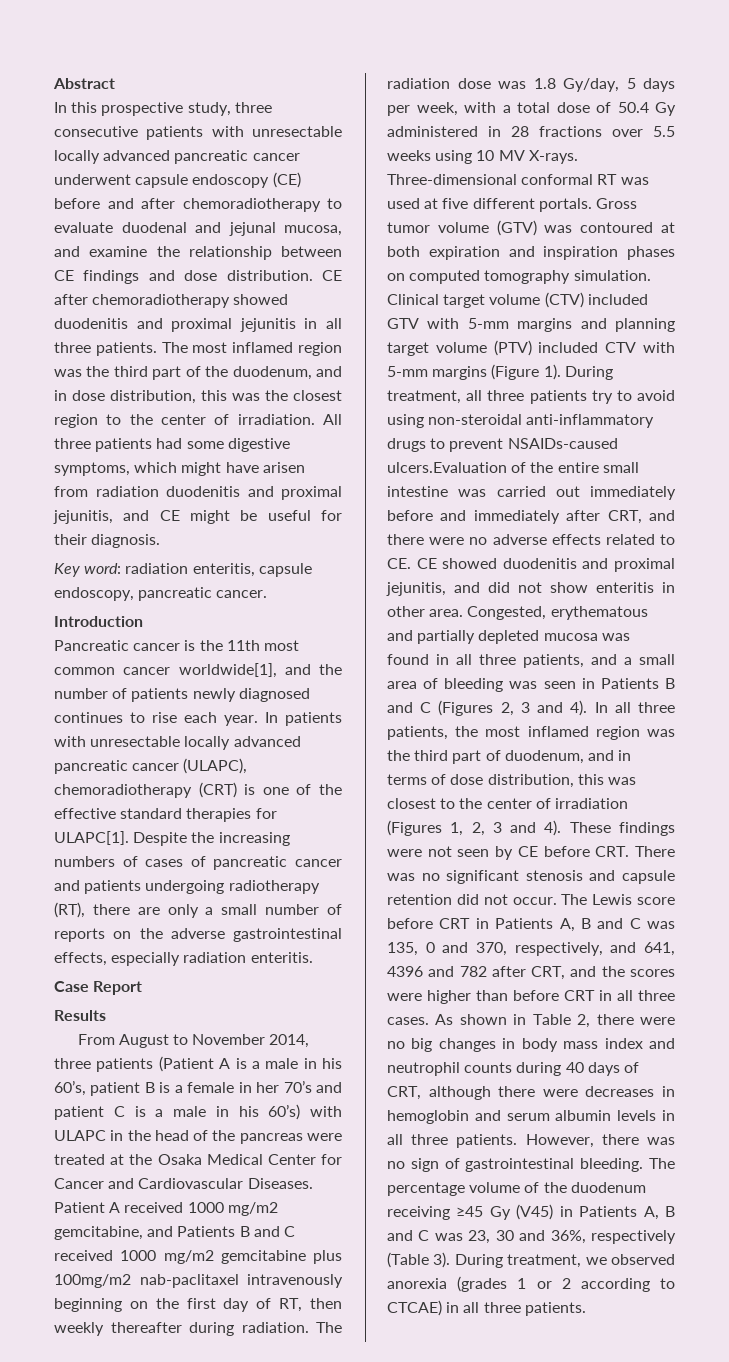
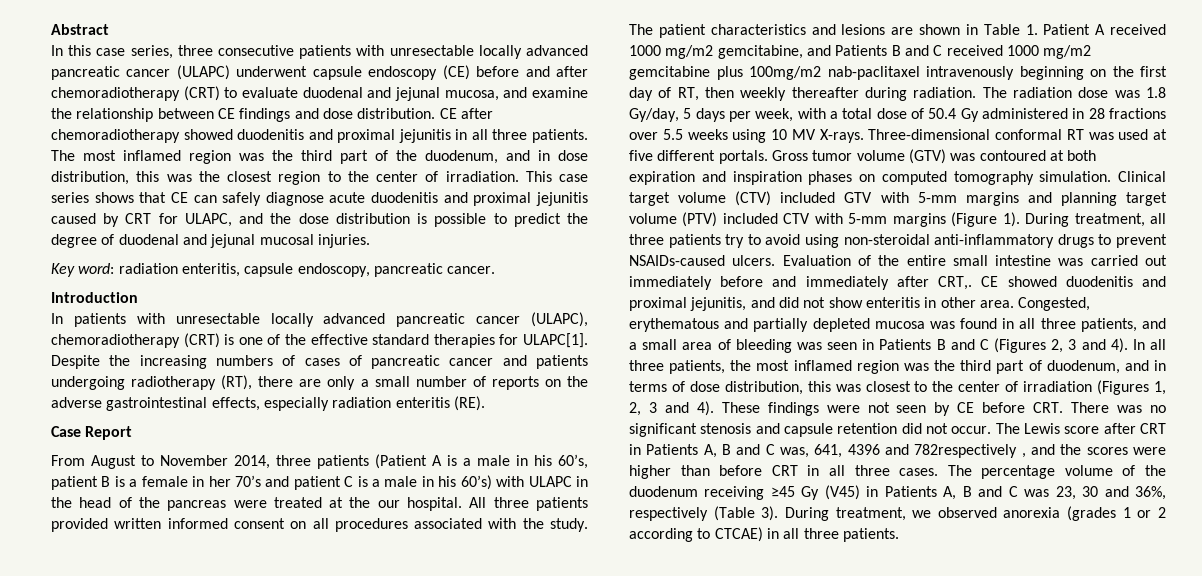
[101,102,231,116] prospective study, -> [96,45,173,59] case series,
(300, 157) none -> [176,65,230,80] (ULAPC)
(321, 205) none -> [183,86,220,101] (CRT)
[323,414,342,425] [54,438,290,452] [54,462,305,476] [54,486,342,500] [53,510,342,524] [54,534,161,548] All three patients had some digestive symptoms, which might have arisen from radiation duodenitis and proximal jejunitis, and CE might be useful for their diagnosis. -> [525,171,588,182] [51,192,588,206] [51,213,588,227] [51,234,370,248] This case series shows that CE can safely diagnose acute duodenitis and proximal jejunitis caused by CRT for ULAPC, and the dose distribution is possible to predict the degree of duodenal and jejunal mucosal injuries.
[54,640,299,651] [54,663,342,678] [54,688,310,702] [54,712,258,726] Pancreatic cancer is the 11th most common cancer worldwide[1], and the number of patients newly diagnosed continues to rise each year. -> (138, 297) none
[250,952,313,963] enteritis. -> [395,396,485,411] enteritis (RE).
[54,1010,106,1021] // Results -> (133, 433) none
[157,1154,342,1165] [54,1178,313,1189] Osaka Medical Center for Cancer and Cardiovascular Diseases. -> [377,497,589,511] [51,518,589,532] [629,24,1038,38] our hospital. All three patients provided written informed consent on all procedures associated with the study. The patient characteristics and lesions are shown in Table 1.
[387,462,507,473] ulcers.Evaluation -> [732,255,851,266] ulcers. Evaluation
[607,510,675,524] [387,534,675,545] [387,558,411,569] CRT, and there were no adverse effects related to CE. -> [938,276,973,290] CRT,.
[387,918,433,929] before -> [1103,423,1136,434] after
[647,921,675,929] [387,942,675,956] [387,966,566,980] was 135, 0 and 370, respectively, and 641, 4396 and 782 after CRT, -> [780,444,1026,458] was, 641, 4396 and 782respectively ,
[435,1014,675,1028] [387,1038,675,1052] [387,1062,639,1076] [387,1086,675,1100] [387,1110,675,1124] [387,1134,675,1148] [387,1158,644,1172] As shown in Table 2, there were no big changes in body mass index and neutrophil counts during 40 days of CRT, although there were decreases in hemoglobin and serum albumin levels in all three patients. However, there was no sign of gastrointestinal bleeding. -> (939, 472) none

